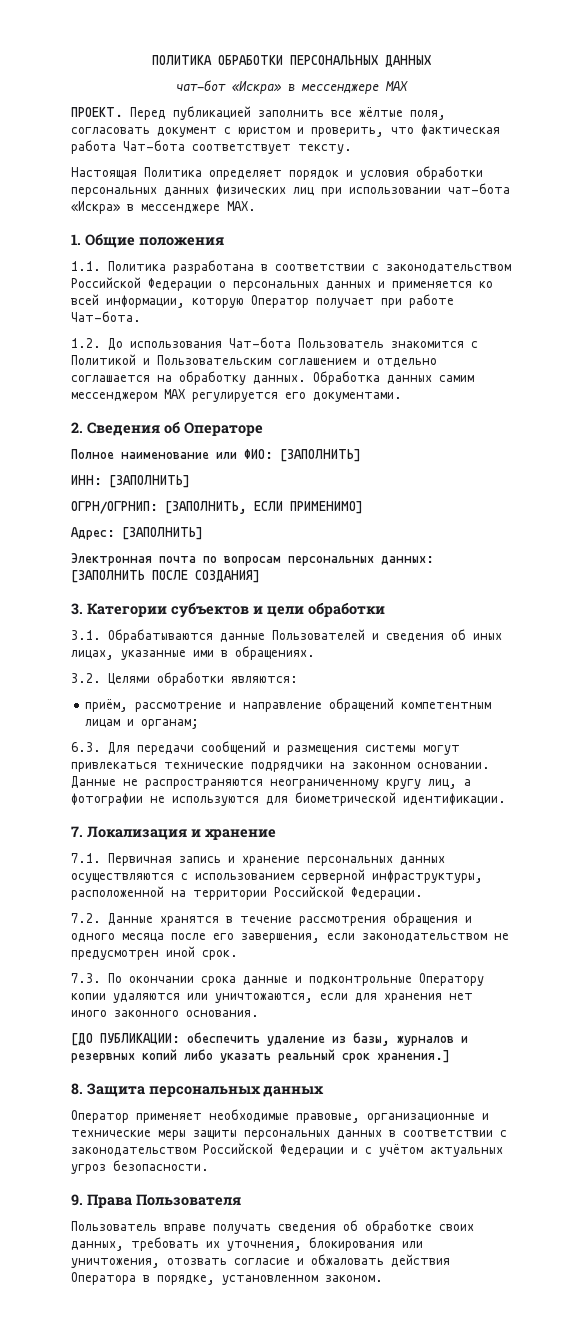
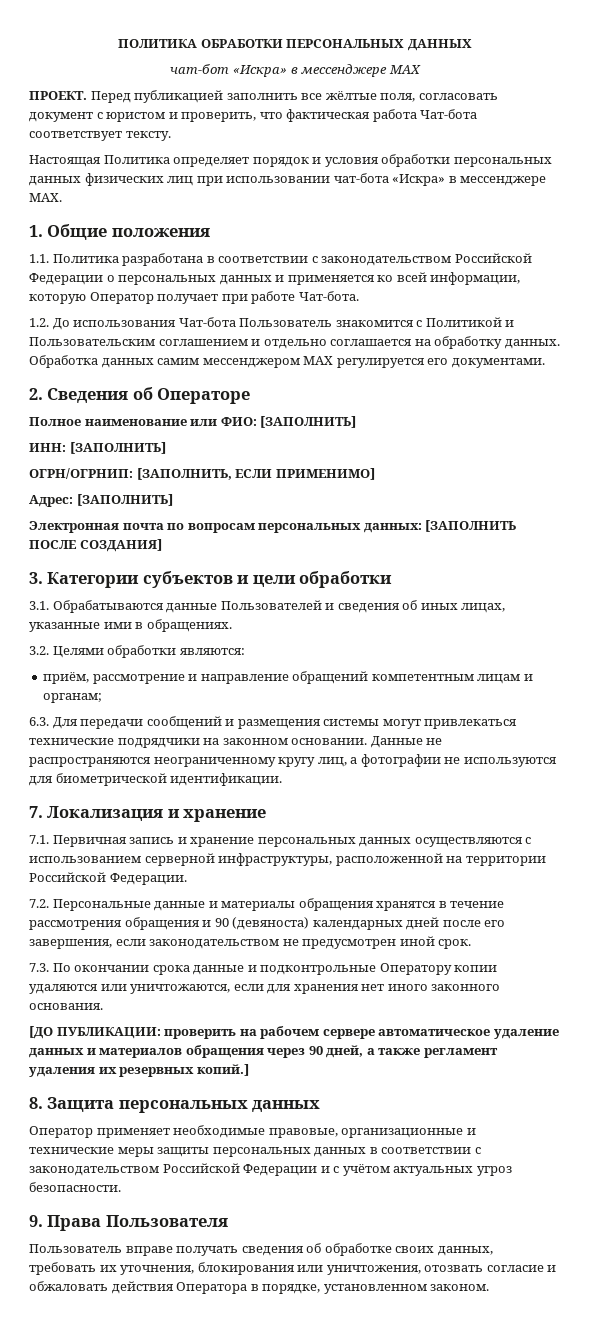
[108,913,153,925] Данные -> [52,898,374,911] Персональные данные и материалы обращения
[71,933,164,942] одного месяца -> [214,917,440,930] 90 (девяноста) календарных дней
[187,1032,468,1046] [71,1049,450,1063] обеспечить удаление из базы, журналов и резервных копий либо указать реальный срок хранения.] -> [164,1026,559,1039] [29,1045,498,1058] [29,1064,249,1077] проверить на рабочем сервере автоматическое удаление данных и материалов обращения через 90 дней, а также регламент удаления их резервных копий.]

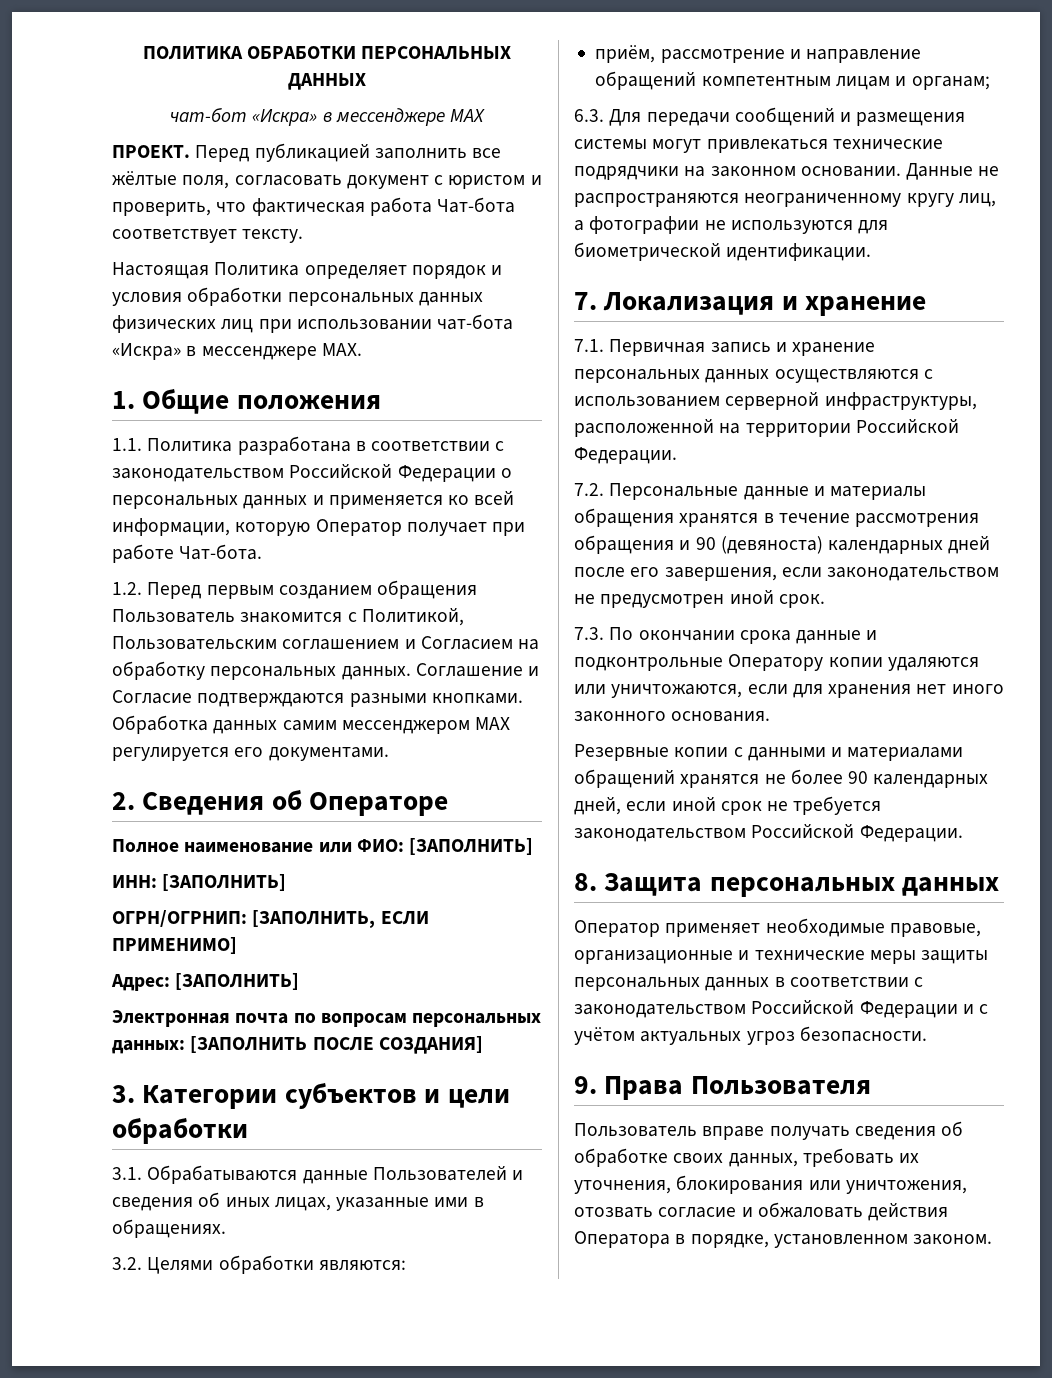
[52,317,236,330] До использования Чат-бота -> [147,580,478,599] Перед первым созданием обращения
[425,317,515,327] Политикой и -> [361,607,464,626] Политикой,
[263,336,560,349] отдельно соглашается на обработку данных. -> [420,636,540,650] [112,661,540,680] [112,690,523,707] Согласием на обработку персональных данных. Соглашение и Согласие подтверждаются разными кнопками.
[29,1026,559,1039] [29,1045,498,1058] [29,1064,249,1077] [ДО ПУБЛИКАЦИИ: проверить на рабочем сервере автоматическое удаление данных и материалов обращения через 90 дней, а также регламент удаления их резервных копий.] -> [574,744,964,761] [574,769,989,788] [574,796,882,815] [574,823,963,842] Резервные копии с данными и материалами обращений хранятся не более 90 календарных дней, если иной срок не требуется законодательством Российской Федерации.

